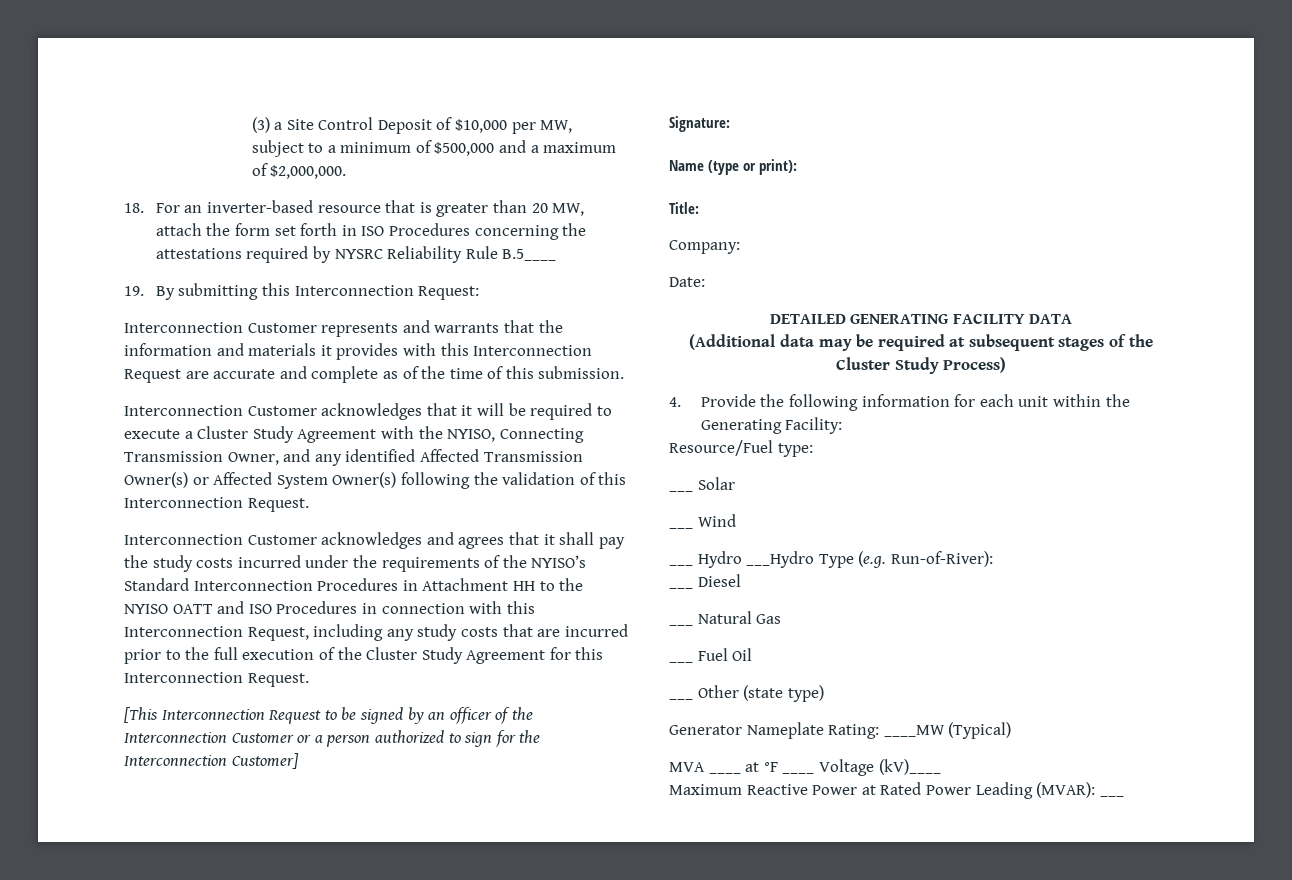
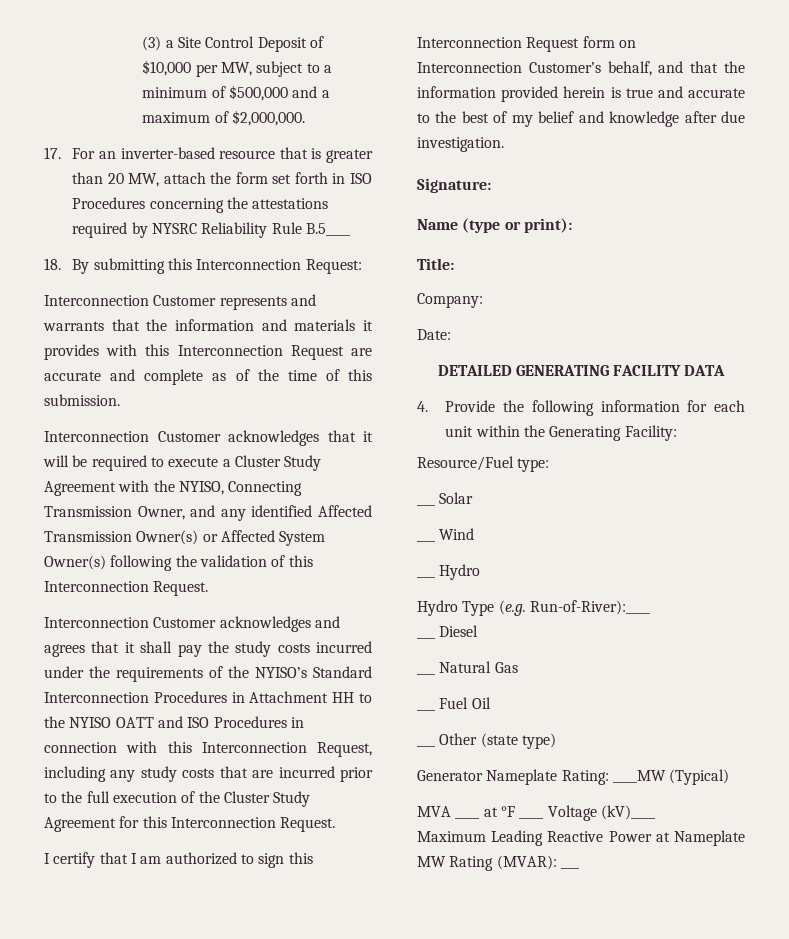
[124,203,144,213] 18. -> [44,147,61,159] 17.
[124,286,144,296] 19. -> [44,258,61,270] 18.
[124,707,533,724] [124,730,541,747] [124,753,299,769] [This Interconnection Request to be signed by an officer of the Interconnection Customer or a person authorized to sign for the Interconnection Customer] -> [44,852,313,868] [417,36,636,52] [417,61,745,76] [417,86,745,102] [417,111,745,127] [417,137,504,152] I certify that I am authorized to sign this Interconnection Request form on Interconnection Customer’s behalf, and that the information provided herein is true and accurate to the best of my belief and knowledge after due investigation.
[689,334,1153,351] [835,357,1007,374] // (Additional data may be required at subsequent stages of the Cluster Study Process) -> (726, 370) none
[746,551,815,568] ___Hydro -> [417,600,458,616] // Hydro
[890,551,993,567] Run-of-River): -> [529,600,650,615] Run-of-River):____
(742, 789) none -> [491,830,544,846] Leading
[880,782,1033,799] Rated Power Leading -> [674,830,745,846] [417,856,494,871] Nameplate MW Rating

